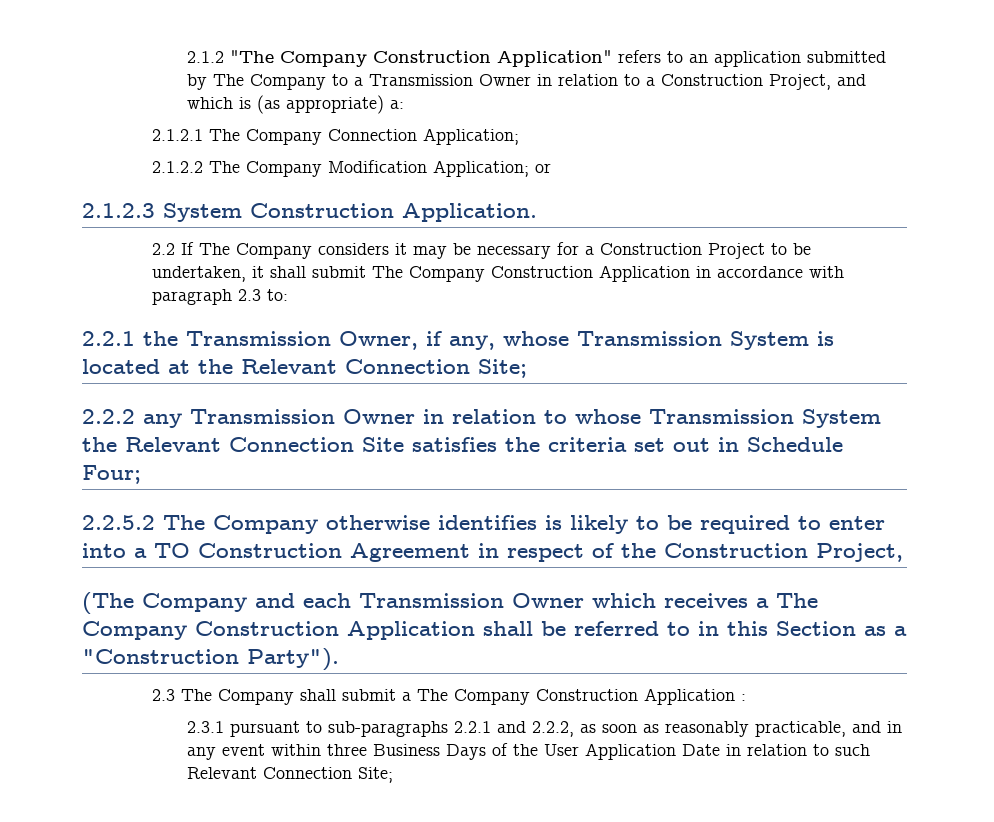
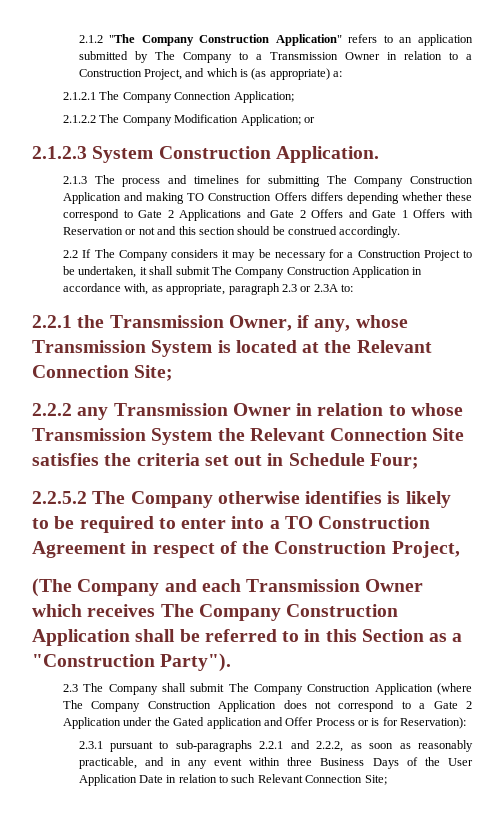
(537, 212) none -> [63,175,473,187] [63,192,472,204] [63,209,473,221] [63,226,401,238] // 2.1.3 The process and timelines for submitting The Company Construction Application and making TO Construction Offers differs depending whether these correspond to Gate 2 Applications and Gate 2 Offers and Gate 1 Offers with Reservation or not and this section should be construed accordingly.
[808,266,844,278] [151,289,261,305] with paragraph 2.3 -> [124,283,338,295] with, as appropriate, paragraph 2.3 or 2.3A
[756,598,769,608] a -> (156, 610) none
[401,688,746,705] a The Company Construction Application : -> [228,683,472,695] [63,700,472,712] [63,717,467,729] The Company Construction Application (where The Company Construction Application does not correspond to a Gate 2 Application under the Gated application and Offer Process or is for Reservation):

